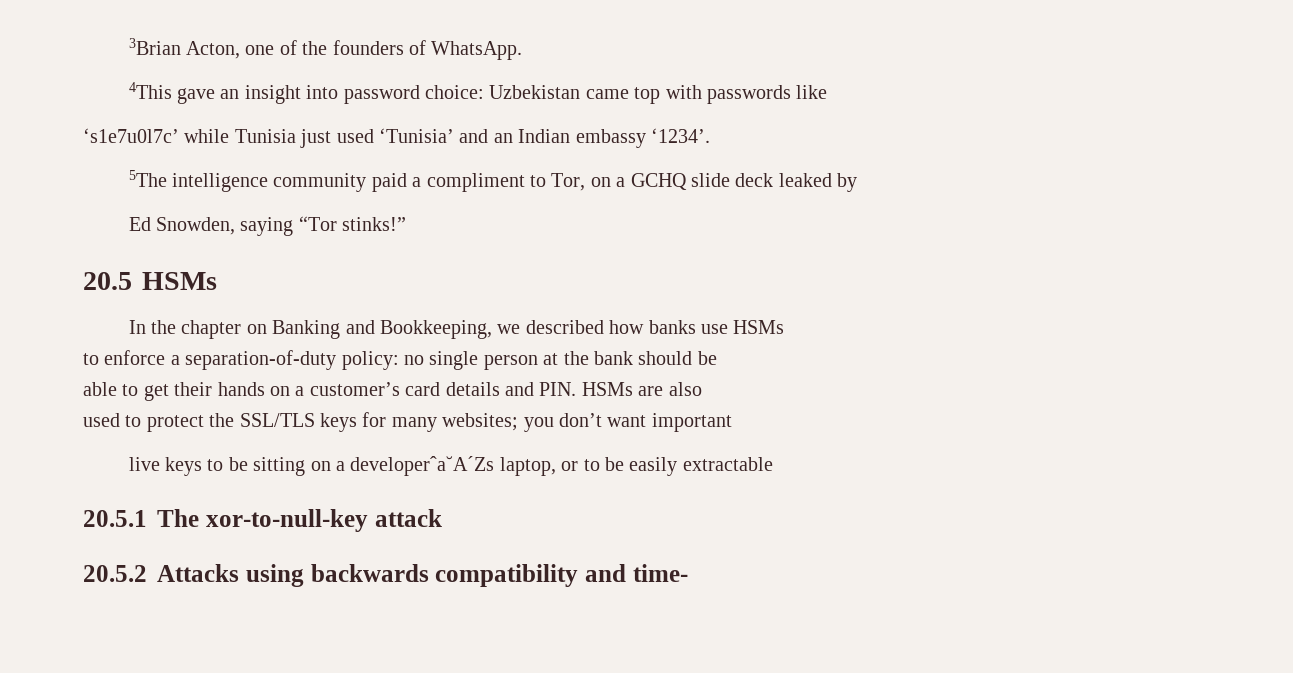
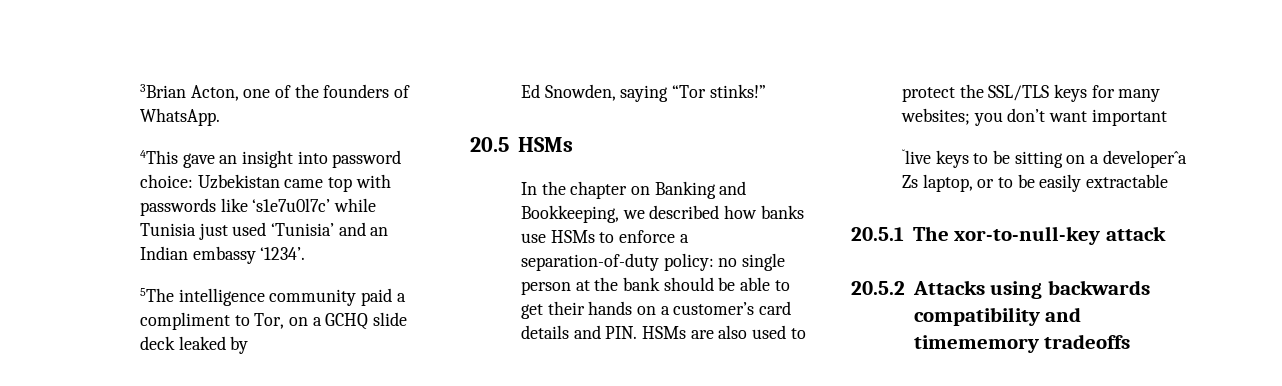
(828, 92) // -> (248, 205) none
(785, 327) // -> (595, 236) none
(717, 358) // -> (736, 284) none
(702, 389) // -> (748, 332) none
[128,457,160,471] live -> [901,149,931,164] ˘live
[350,456,495,476] developerˆa˘A´Zs -> [1102,150,1187,168] [901,175,918,188] developerˆa Zs
[632,564,688,582] time- -> [913,334,1131,353] timememory tradeoffs

